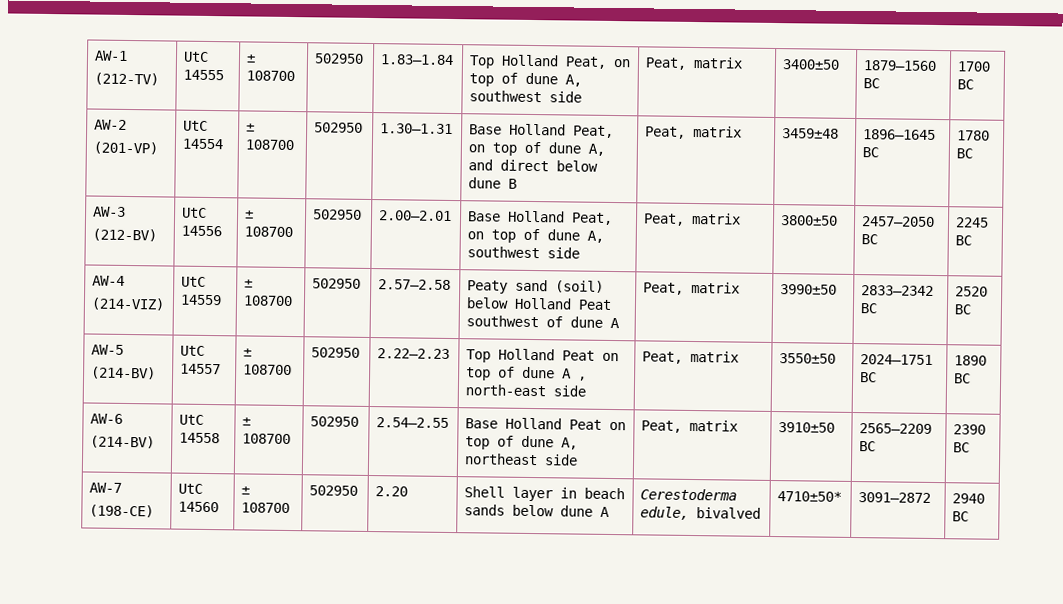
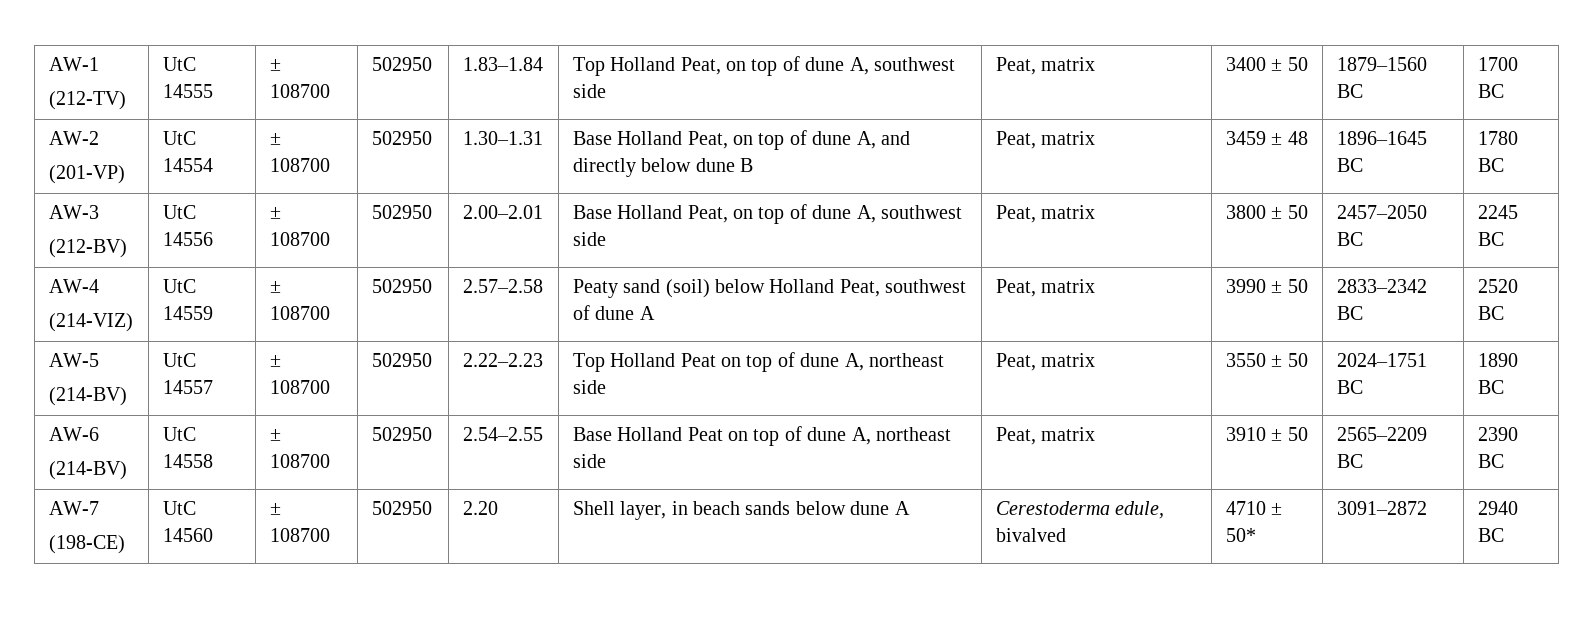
[782,59,841,70] 3400±50 -> [1225,57,1308,71] 3400 ± 50
[500,159,550,172] direct -> [572,158,636,177] directly
[782,128,840,139] 3459±48 -> [1225,131,1308,145] 3459 ± 48
[780,215,839,226] 3800±50 -> [1225,205,1308,219] 3800 ± 50
[578,299,613,310] Peat -> [839,279,880,297] Peat,
[780,284,838,295] 3990±50 -> [1225,279,1308,293] 3990 ± 50
[562,368,588,381] [465,384,587,397] [642,350,740,364] [779,353,837,364] A , north-east side | Peat, matrix | 3550±50 -> [844,353,945,371] [572,380,606,394] [995,353,1096,371] [1225,353,1308,367] A, northeast side | Peat, matrix | 3550 ± 50
[778,422,836,433] 3910±50 -> [1225,427,1308,441] 3910 ± 50
[512,486,554,502] layer -> [620,501,667,520] layer,
[777,491,843,502] 4710±50* -> [1225,501,1283,515] [1225,528,1256,542] 4710 ± 50*

